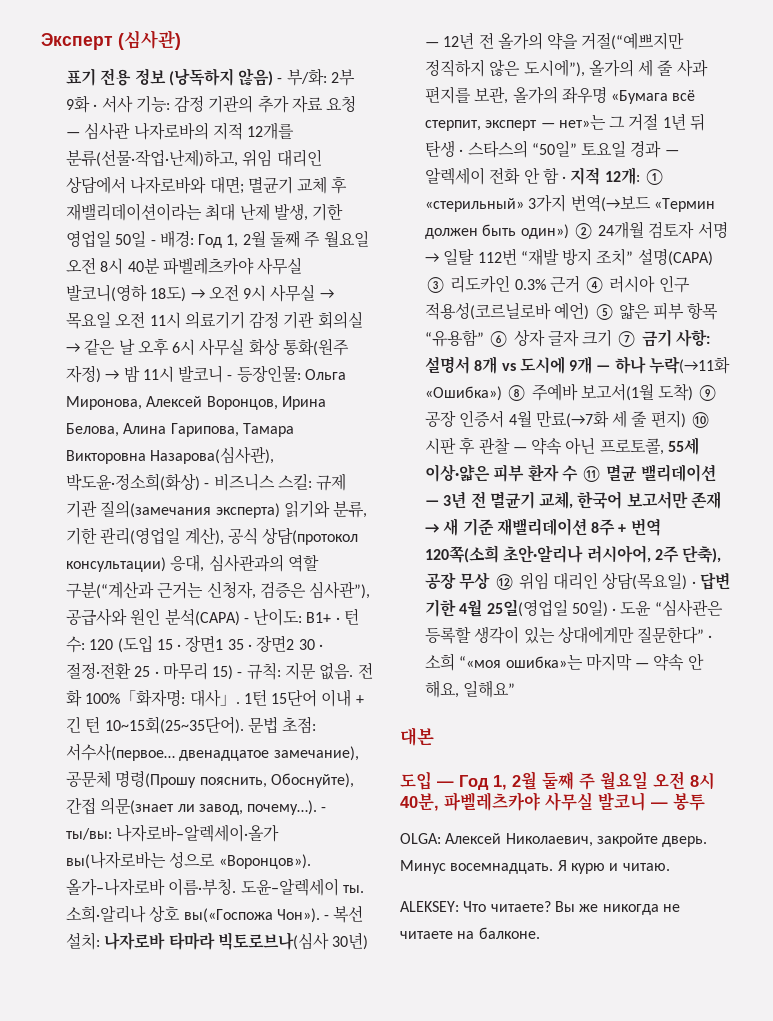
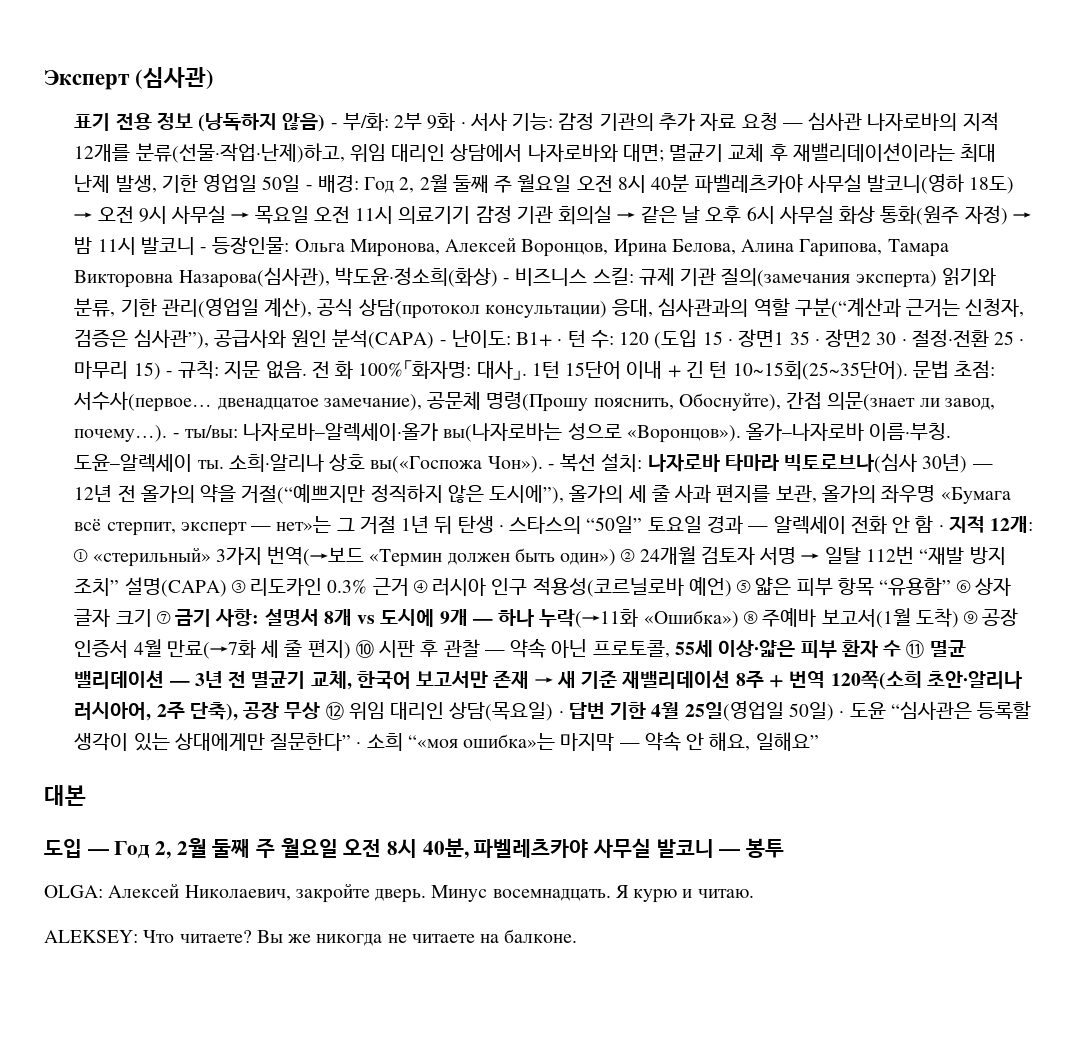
[226,234,239,248] 1, -> [399,177,415,193] 2,
[493,775,507,790] 1, -> [155,841,172,859] 2,

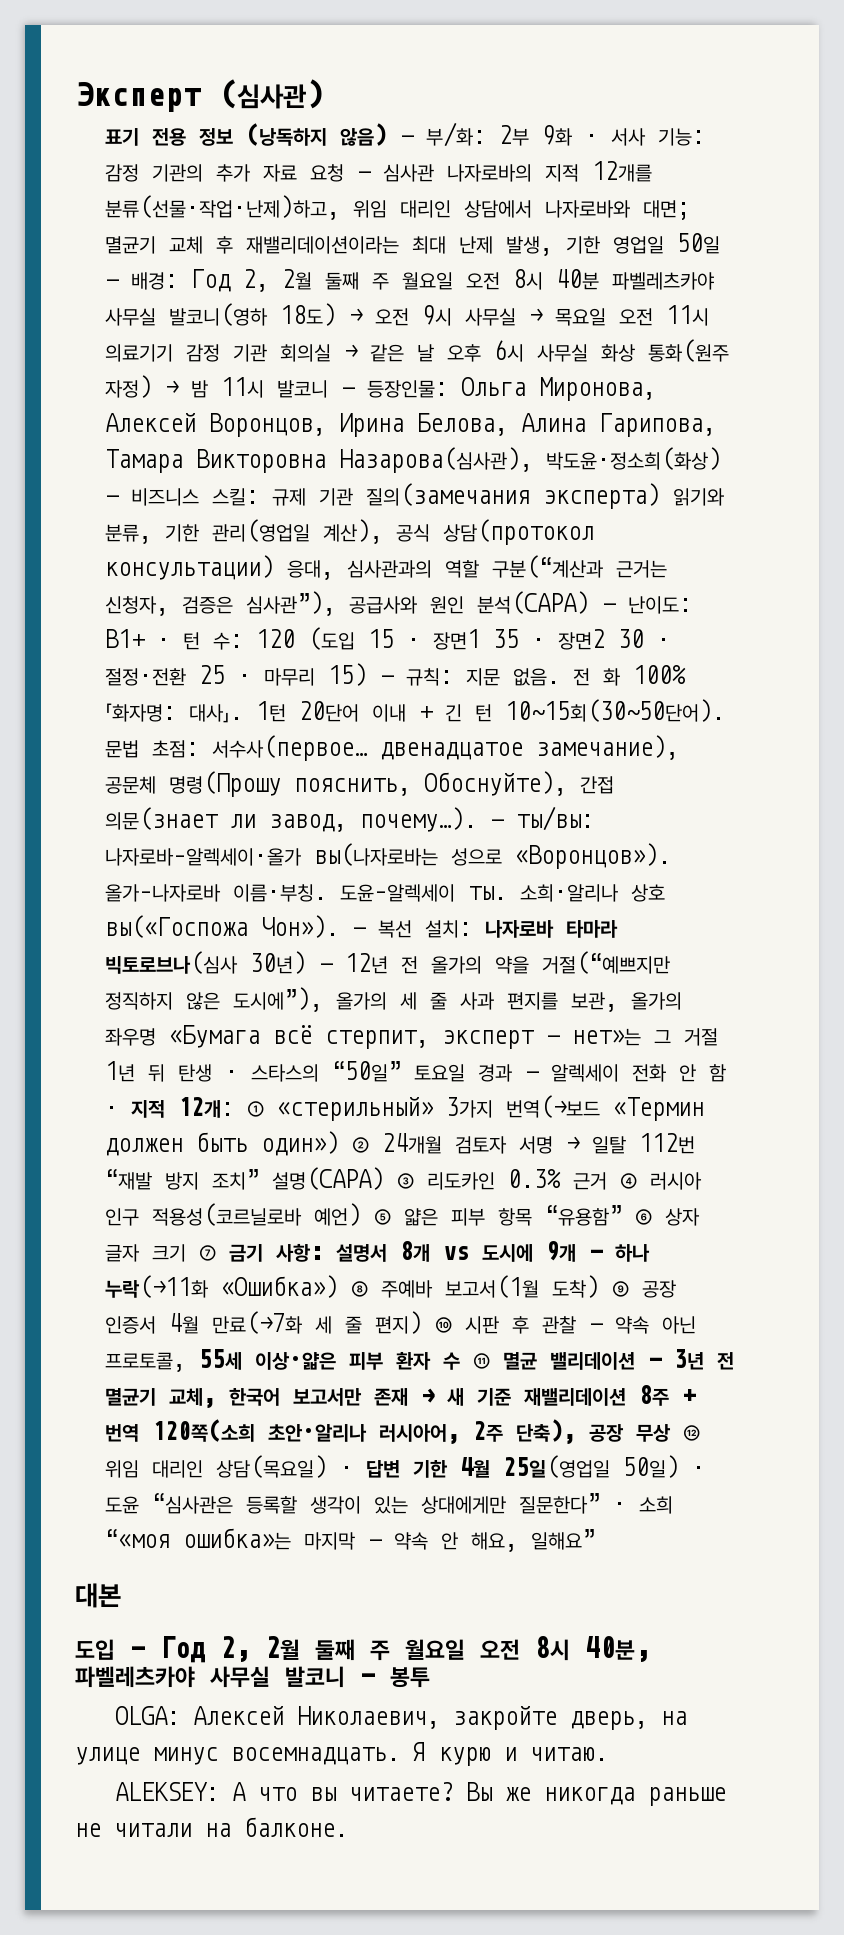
[565,361,622,379] 15단어 -> [299,701,360,722] 20단어
[732,361,908,380] 10~15회(25~35단어). -> [505,699,726,722] 10~15회(30~50단어).
[375,885,488,903] дверь. Минус -> [569,1711,687,1730] [75,1747,218,1765] дверь, на улице минус
[143,930,175,943] Что -> [231,1782,336,1801] А что вы
[387,934,475,943] не читаете -> [647,1787,726,1806] [75,1823,192,1837] раньше не читали

